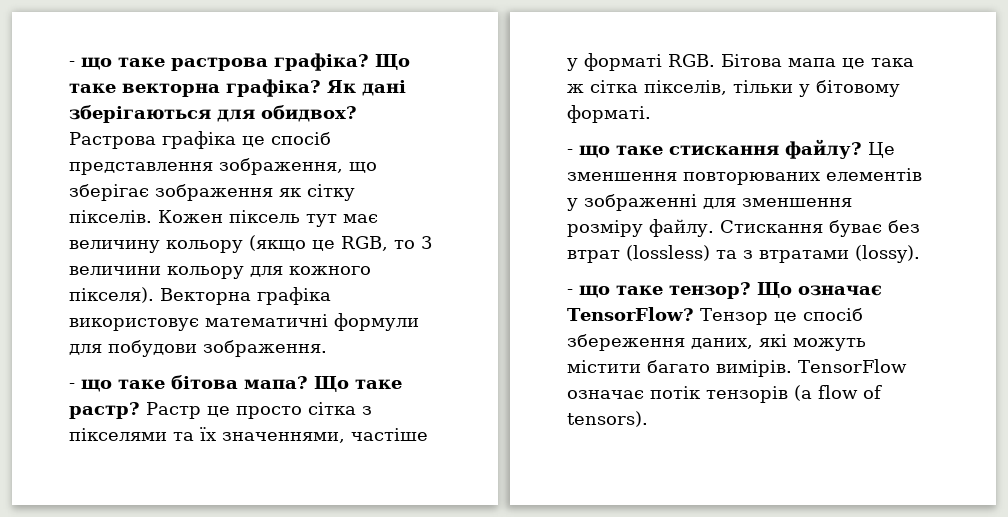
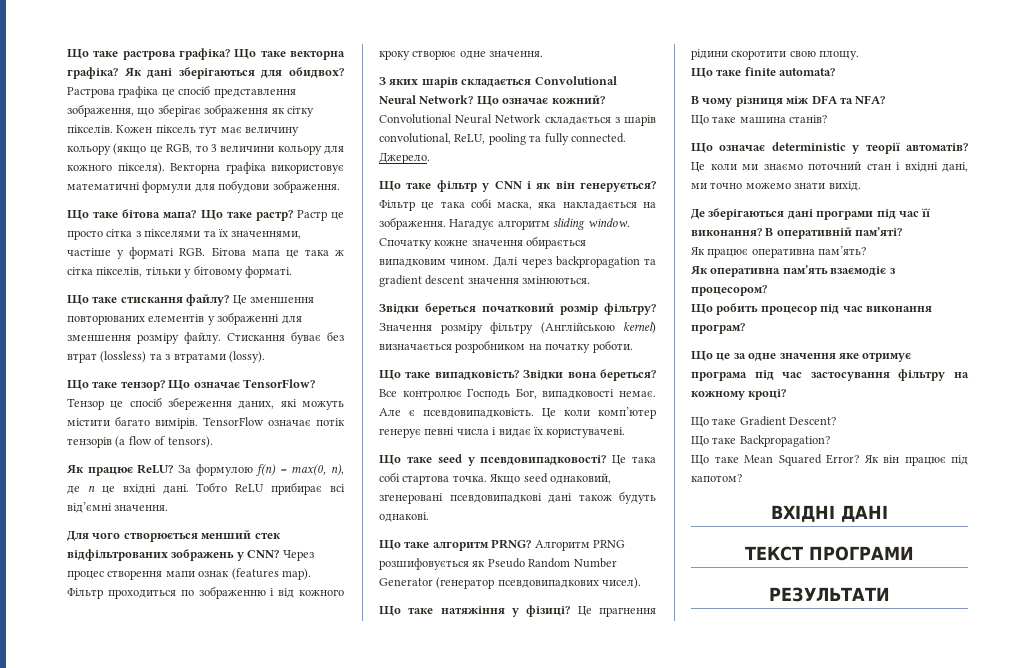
[69,57,112,70] - що -> [67,49,89,59] Що
[69,379,112,392] - що -> [67,210,89,220] Що
[567,145,610,158] - що -> [67,295,89,305] Що
[567,285,610,298] - що -> [67,380,89,390] Що
(648, 419) none -> [67,464,344,476] [67,482,345,495] [67,502,169,513] [67,530,281,542] [67,549,314,561] [67,568,311,580] [67,586,344,599] [379,50,544,60] [379,76,617,88] [379,95,605,106] [379,114,656,126] [379,133,626,145] [379,152,430,164] [379,180,656,192] [379,198,656,211] [379,217,630,230] [379,236,587,249] [379,256,656,268] [379,275,591,287] [379,303,656,315] [379,322,656,334] [379,340,633,353] [379,369,656,381] [379,388,656,400] [379,407,656,419] [379,426,626,438] [379,454,656,466] [379,472,611,485] [379,491,656,504] [379,512,429,522] [379,539,625,551] [379,558,617,570] [379,577,642,589] [379,605,656,617] [691,49,860,60] [691,67,836,78] [691,95,886,107] [691,115,828,125] [691,142,968,154] [691,161,968,172] [691,181,861,191] [691,208,931,220] [691,227,903,239] [691,246,867,258] [691,265,895,277] [691,285,767,296] [691,303,932,315] [691,323,745,334] [691,351,912,362] [691,369,969,381] [691,389,787,400] [691,416,837,427] [691,435,830,447] [691,454,968,466] [691,474,742,482] [771,505,888,522] [745,546,914,561] [769,587,890,602] // Як працює ReLU? За формулою f(n) = max(0, n), де n це вхідні дані. Тобто ReLU прибирає всі від’ємні значення. // Для чого створюється менший стек відфільтрованих зображень у CNN? Через процес створення мапи ознак (features map). Фільтр проходиться по зображенню і від кожного кроку створює одне значення. // З яких шарів складається Convolutional Neural Network? Що означає кожний? Convolutional Neural Network складається з шарів convolutional, ReLU, pooling та fully connected. Джерело. // Що таке фільтр у CNN і як він генерується? Фільтр це така собі маска, яка накладається на зображення. Нагадує алгоритм sliding window. Спочатку кожне значення обирається випадковим чином. Далі через backpropagation та gradient descent значення змінюються. // Звідки береться початковий розмір фільтру? Значення розміру фільтру (Англійською kernel) визначається розробником на початку роботи. // Що таке випадковість? Звідки вона береться? Все контролює Господь Бог, випадковості немає. Але є псевдовипадковість. Це коли комп’ютер генерує певні числа і видає їх користувачеві. // Що таке seed у псевдовипадковості? Це така собі стартова точка. Якщо seed однаковий, згенеровані псевдовипадкові дані також будуть однакові. // Що таке алгоритм PRNG? Алгоритм PRNG розшифовується як Pseudo Random Number Generator (генератор псевдовипадкових чисел). // Що таке натяжіння у фізиці? Це прагнення рідини скоротити свою площу. // Що таке finite automata? // В чому різниця між DFA та NFA? // Що таке машина станів? // Що означає deterministic у теорії автоматів? Це коли ми знаємо поточний стан і вхідні дані, ми точно можемо знати вихід. // Де зберігаються дані програми під час її виконання? В оперативній пам’яті? // Як працює оперативна пам’ять? // Як оперативна пам’ять взаємодіє з процесором? // Що робить процесор під час виконання програм? // Що це за одне значення яке отримує програма під час застосування фільтру на кожному кроці? // Що таке Gradient Descent? // Що таке Backpropagation? // Що таке Mean Squared Error? Як він працює під капотом? // ВХІДНІ ДАНІ // ТЕКСТ ПРОГРАМИ // РЕЗУЛЬТАТИ

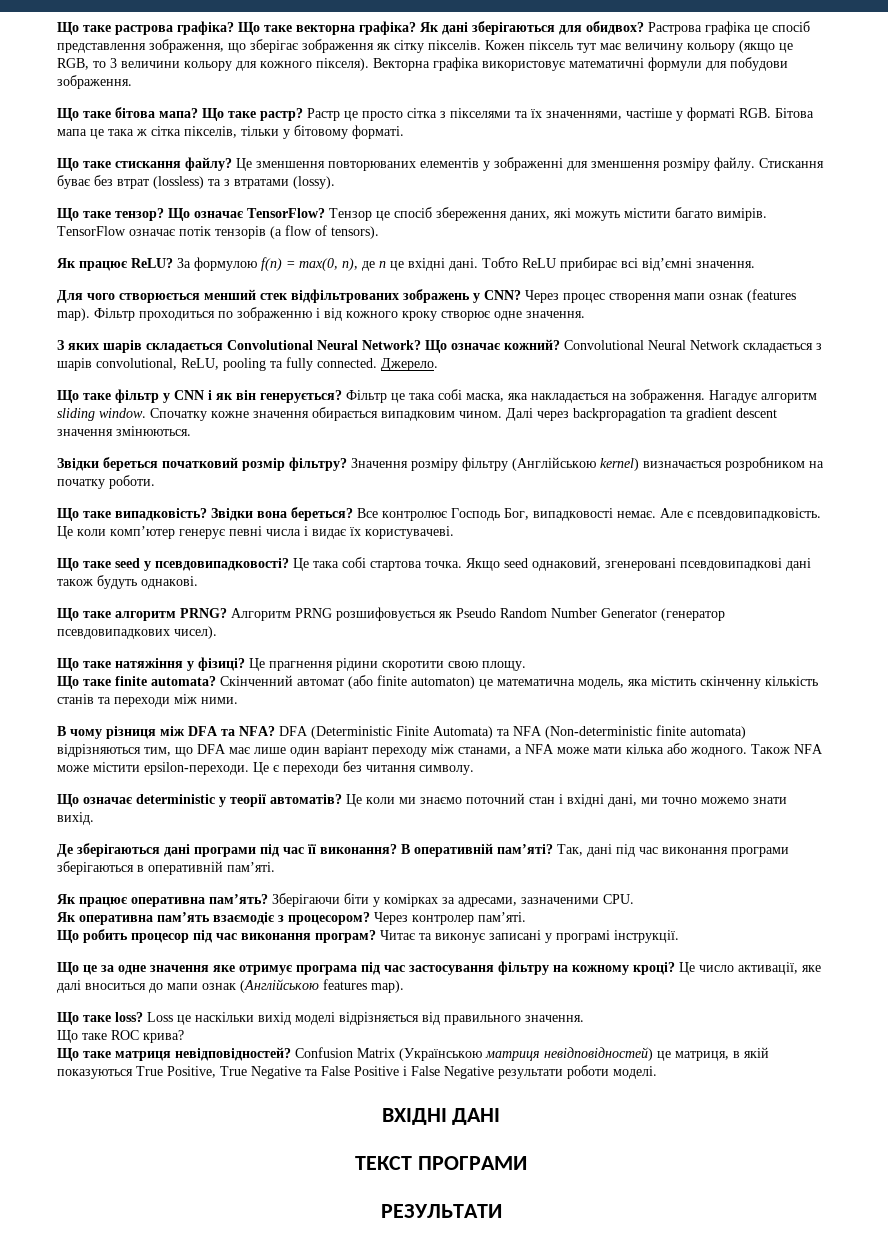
(836, 72) none -> [220,675,818,689] [57,694,238,707] Скінченний автомат (або finite automaton) це математична модель, яка містить скінченну кількість станів та переходи між ними.
[691,115,828,125] // Що таке машина станів? -> [279,725,746,739] [57,743,823,757] [57,761,474,775] DFA (Deterministic Finite Automata) та NFA (Non-deterministic finite automata) відрізняються тим, що DFA має лише один варіант переходу між станами, а NFA може мати кілька або жодного. Також NFA може містити epsilon-переходи. Це є переходи без читання символу.
[691,246,867,258] // Як працює оперативна пам’ять? -> [557,844,789,857] [57,861,275,875] [57,893,634,907] Так, дані під час виконання програми зберігаються в оперативній пам’яті. // Як працює оперативна пам’ять? Зберігаючи біти у комірках за адресами, зазначеними CPU.
(767, 290) none -> [374,912,526,925] Через контролер пам’яті.
(745, 328) none -> [380,930,679,943] Читає та виконує записані у програмі інструкції.
[691,416,837,427] [691,435,830,447] [691,454,968,466] [691,474,742,482] // Що таке Gradient Descent? // Що таке Backpropagation? // Що таке Mean Squared Error? Як він працює під капотом? -> [679,962,821,975] [57,979,404,993] [57,1012,584,1025] [57,1030,184,1043] [57,1047,769,1061] [57,1065,657,1079] Це число активації, яке далі вноситься до мапи ознак (Англійською features map). // Що таке loss? Loss це наскільки вихід моделі відрізняється від правильного значення. // Що таке ROC крива? // Що таке матриця невідповідностей? Confusion Matrix (Українською матриця невідповідностей) це матриця, в якій показуються True Positive, True Negative та False Positive і False Negative результати роботи моделі.

